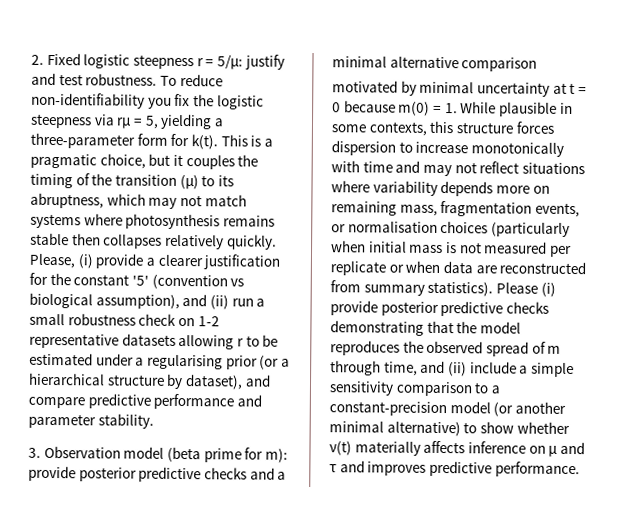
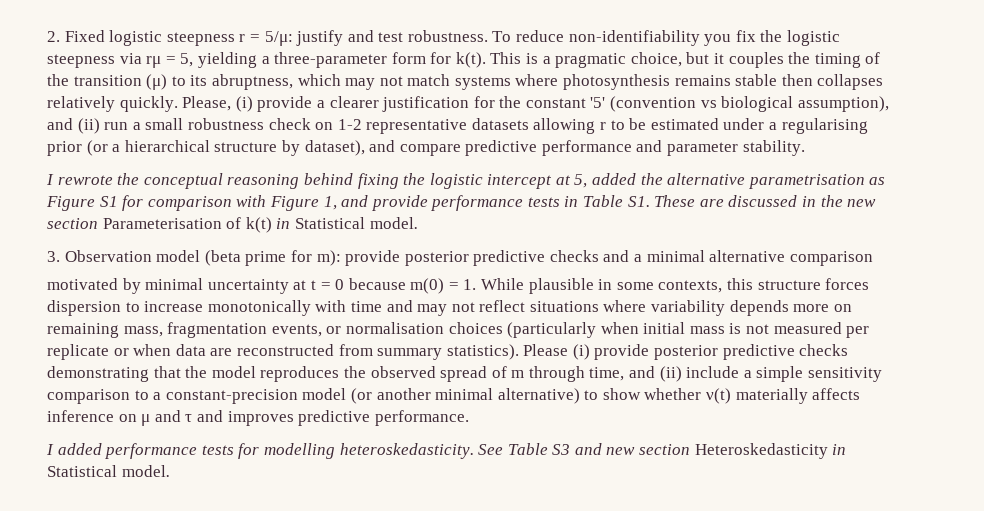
(154, 421) none -> [46,173,886,189] [46,195,877,211] [47,217,418,233] // I rewrote the conceptual reasoning behind fixing the logistic intercept at 5, added the alternative parametrisation as Figure S1 for comparison with Figure 1, and provide performance tests in Table S1. These are discussed in the new section Parameterisation of k(t) in Statistical model.
(580, 469) none -> [46,443,847,459] [47,465,170,477] // I added performance tests for modelling heteroskedasticity. See Table S3 and new section Heteroskedasticity in Statistical model.

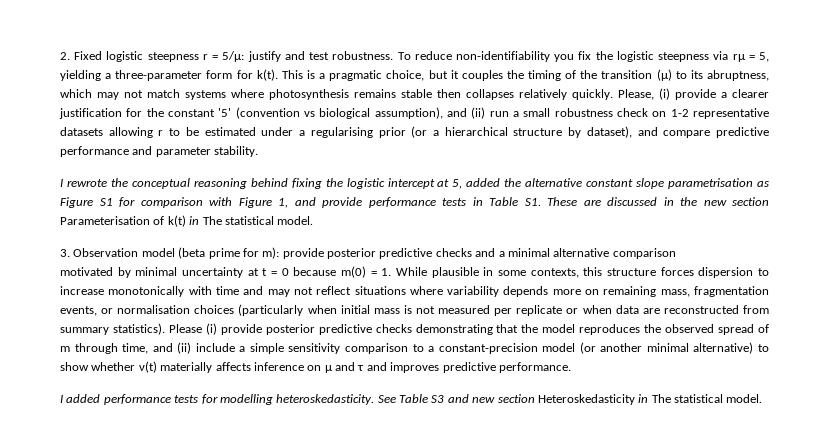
(746, 179) none -> [586,178,665,189] constant slope
[294,217,365,229] Statistical -> [202,216,274,225] The statistical
[47,465,117,477] Statistical -> [651,394,723,403] The statistical

